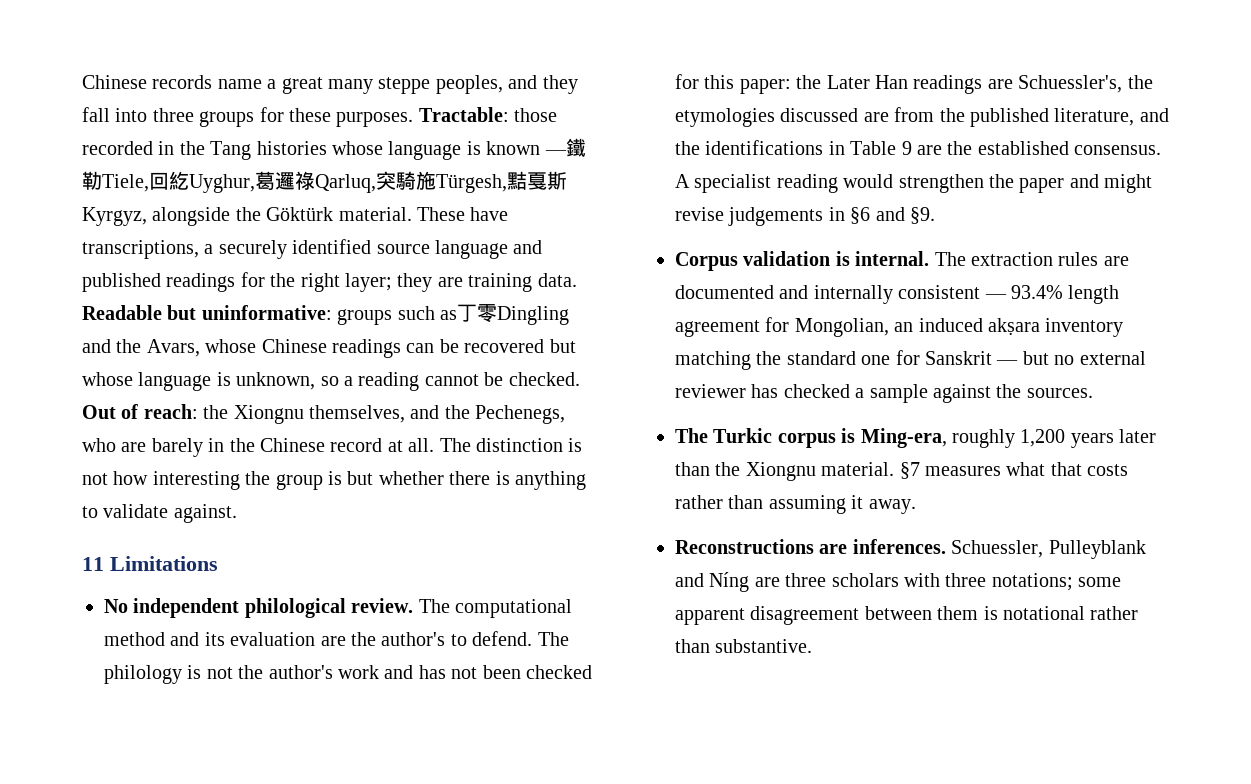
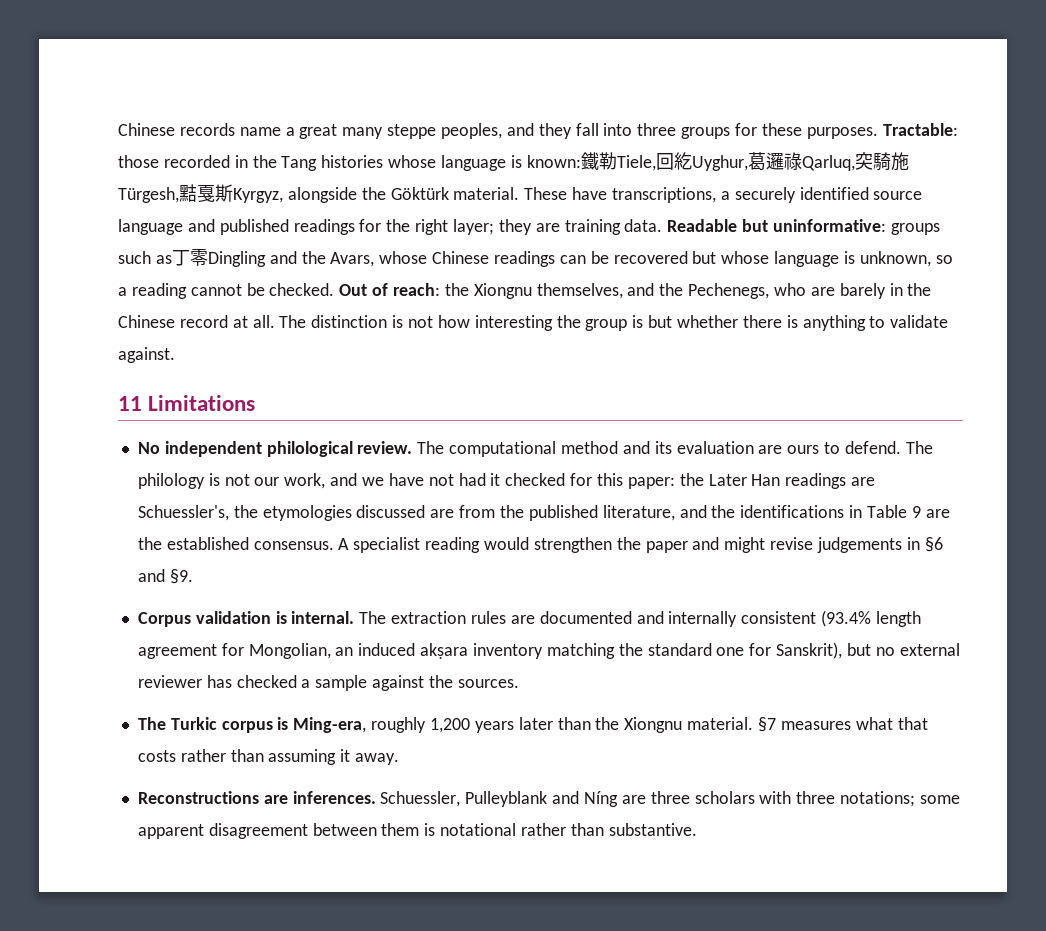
[486,141,567,155] known — -> [526,155,581,168] known:
[351,632,446,646] the author's -> [787,445,820,454] ours
[238,665,521,679] the author's work and has not been -> [254,473,501,489] our work, and we have not had it
[984,285,1063,299] — 93.4% -> [821,610,872,627] (93.4%
[925,351,1019,365] Sanskrit — -> [776,642,843,659] Sanskrit),

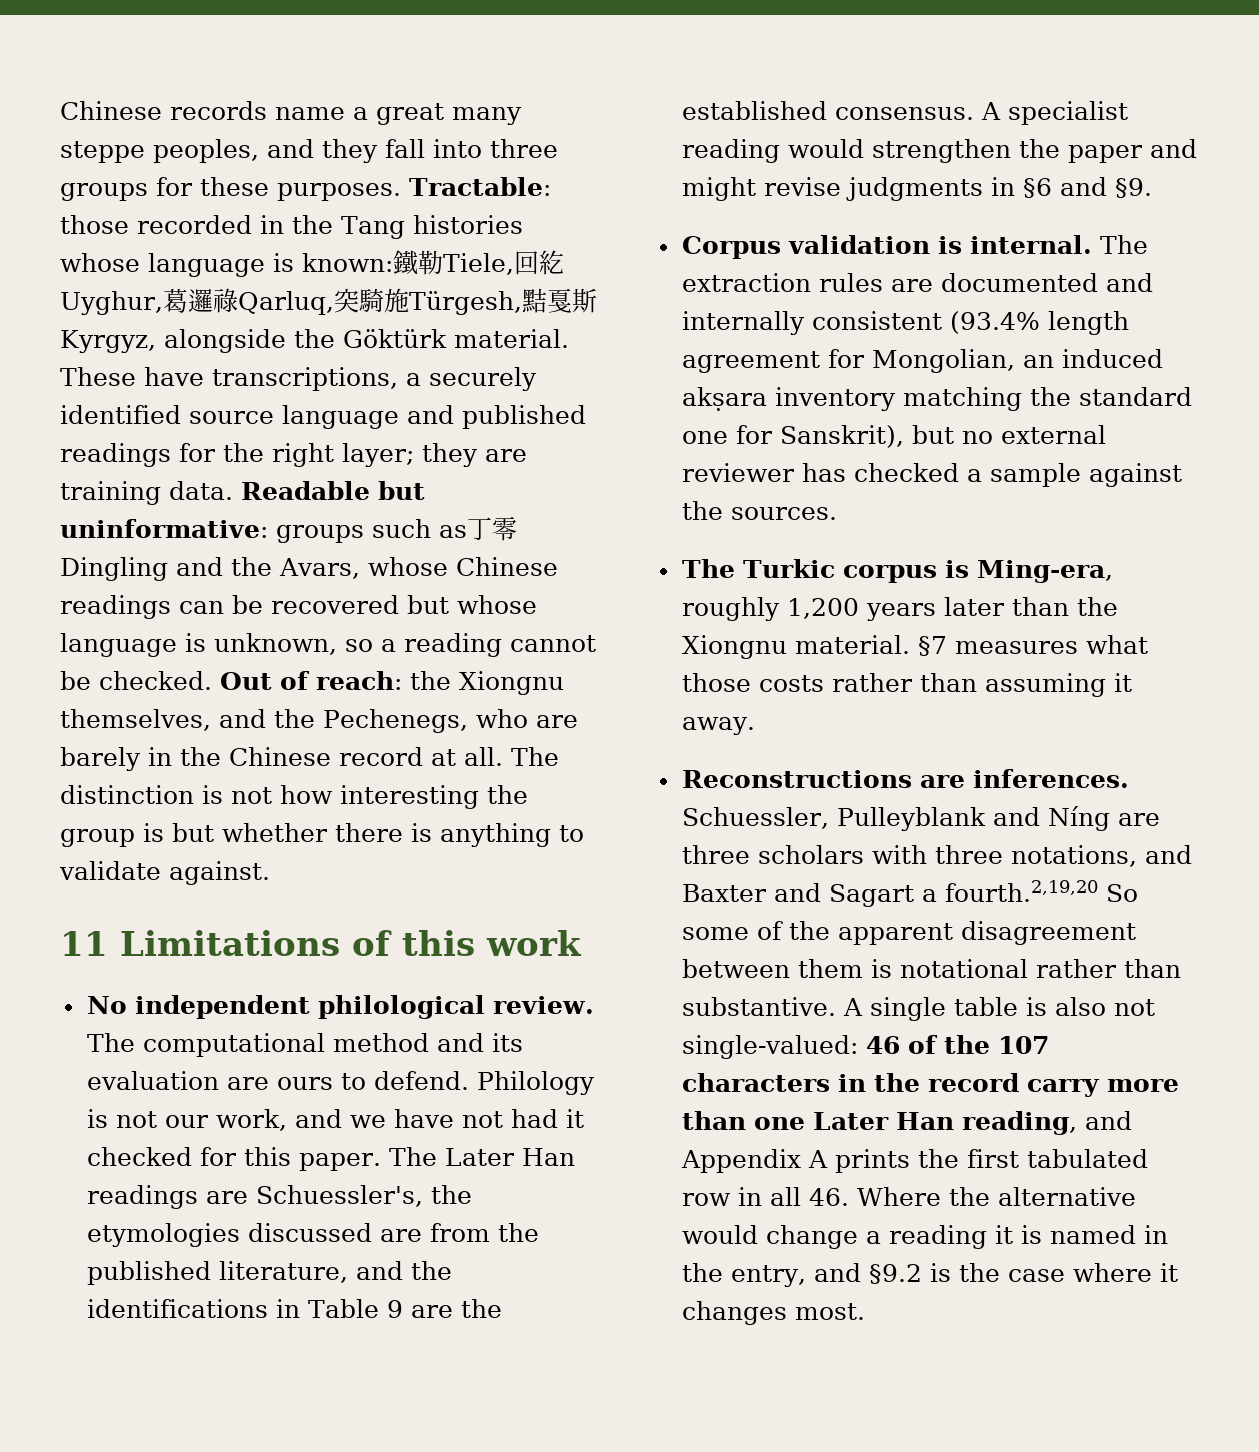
(256, 403) none -> [352,930,582,956] of this work
[905,441,933,454] [137,473,205,489] The philology -> [477,1071,596,1095] Philology
[627,473,704,489] paper: the -> [299,1147,438,1171] paper. The
[816,537,902,553] judgements -> [846,177,984,201] judgments
[897,717,928,730] that -> [682,673,752,692] those
[840,791,960,807] notations; some -> [1011,845,1193,867] [682,880,1139,907] [682,921,831,940] notations, and Baxter and Sagart a fourth.2,19,20 So some of the
(697, 829) none -> [843,997,1156,1021] [682,1035,1050,1059] [682,1073,1180,1097] [682,1111,1133,1135] [681,1149,1149,1173] [682,1187,1137,1206] [682,1225,1169,1249] [682,1263,1179,1287] [682,1301,866,1325] A single table is also not single-valued: 46 of the 107 characters in the record carry more than one Later Han reading, and Appendix A prints the first tabulated row in all 46. Where the alternative would change a reading it is named in the entry, and §9.2 is the case where it changes most.

